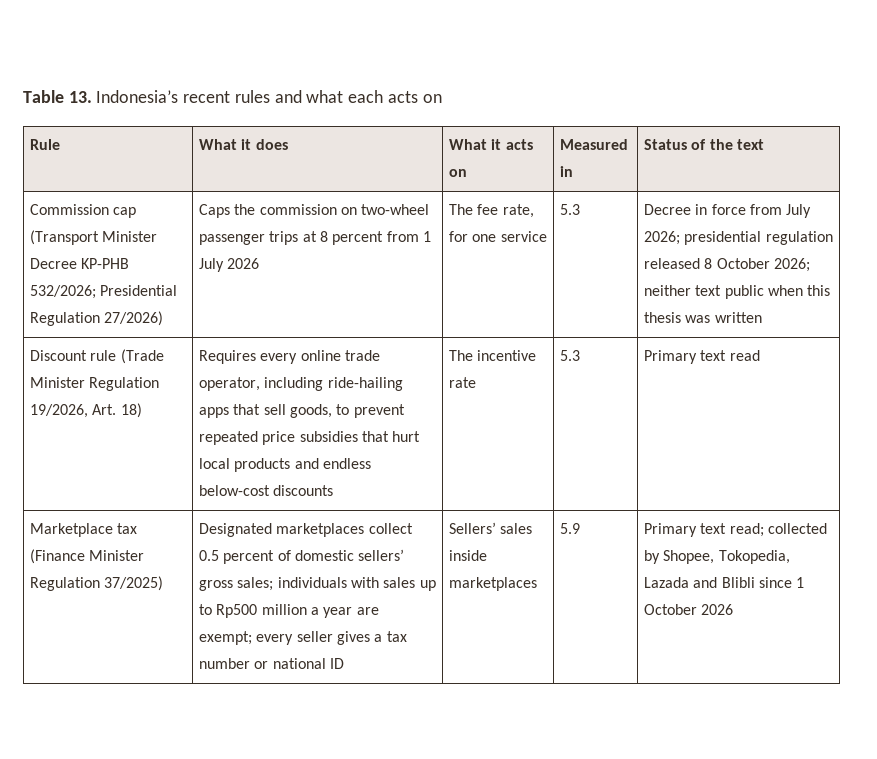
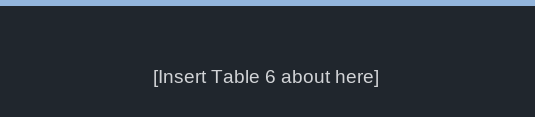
[23,90,442,103] [30,139,61,150] [199,139,288,150] [449,139,533,150] [449,169,468,177] [560,139,629,150] [560,166,574,177] [644,139,765,150] [30,204,137,218] [30,230,158,245] [30,258,130,269] [30,285,178,299] [30,311,164,326] [199,204,430,218] [199,231,431,245] [199,258,260,272] [449,204,534,218] [449,231,547,242] [560,204,581,215] [644,204,812,218] [644,231,833,245] [644,258,811,272] [644,285,831,299] [644,312,762,323] [30,349,164,364] [30,377,160,391] [30,403,142,418] [199,350,381,364] [199,377,403,391] [199,404,405,418] [199,431,421,445] [199,458,372,472] [199,485,334,496] [449,350,537,361] [449,377,477,388] [560,350,581,361] [644,350,760,364] [30,523,138,537] [30,549,145,564] [30,576,164,591] [199,523,413,537] [199,549,405,564] [199,577,436,591] [199,604,379,618] [199,631,407,645] [199,658,345,669] [449,522,533,534] [449,550,488,561] [449,577,538,591] [560,523,581,534] [644,523,828,537] [644,550,790,564] [644,577,805,588] [644,604,734,615] Table 13. Indonesia’s recent rules and what each acts on // Rule | What it does | What it acts on | Measured in | Status of the text // Commission cap (Transport Minister Decree KP-PHB 532/2026; Presidential Regulation 27/2026) | Caps the commission on two-wheel passenger trips at 8 percent from 1 July 2026 | The fee rate, for one service | 5.3 | Decree in force from July 2026; presidential regulation released 8 October 2026; neither text public when this thesis was written // Discount rule (Trade Minister Regulation 19/2026, Art. 18) | Requires every online trade operator, including ride-hailing apps that sell goods, to prevent repeated price subsidies that hurt local products and endless below-cost discounts | The incentive rate | 5.3 | Primary text read // Marketplace tax (Finance Minister Regulation 37/2025) | Designated marketplaces collect 0.5 percent of domestic sellers’ gross sales; individuals with sales up to Rp500 million a year are exempt; every seller gives a tax number or national ID | Sellers’ sales inside marketplaces | 5.9 | Primary text read; collected by Shopee, Tokopedia, Lazada and Blibli since 1 October 2026 -> [152,70,380,87] [Insert Table 6 about here]

